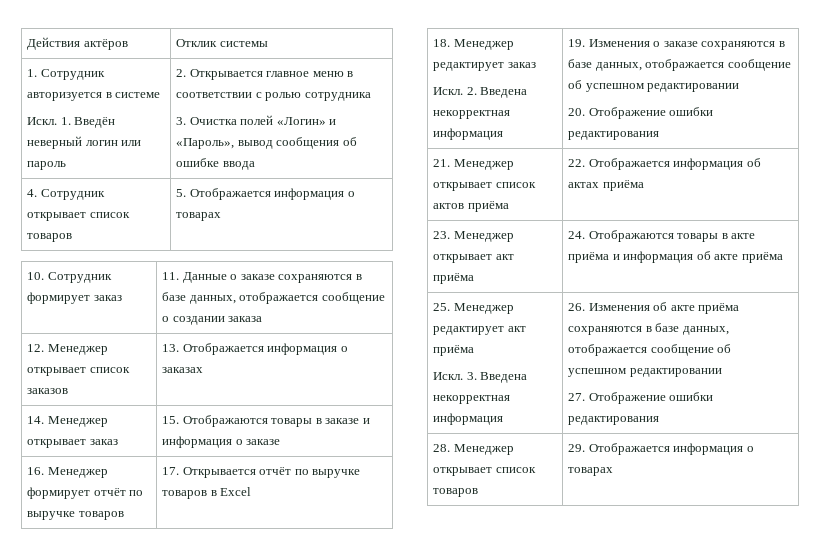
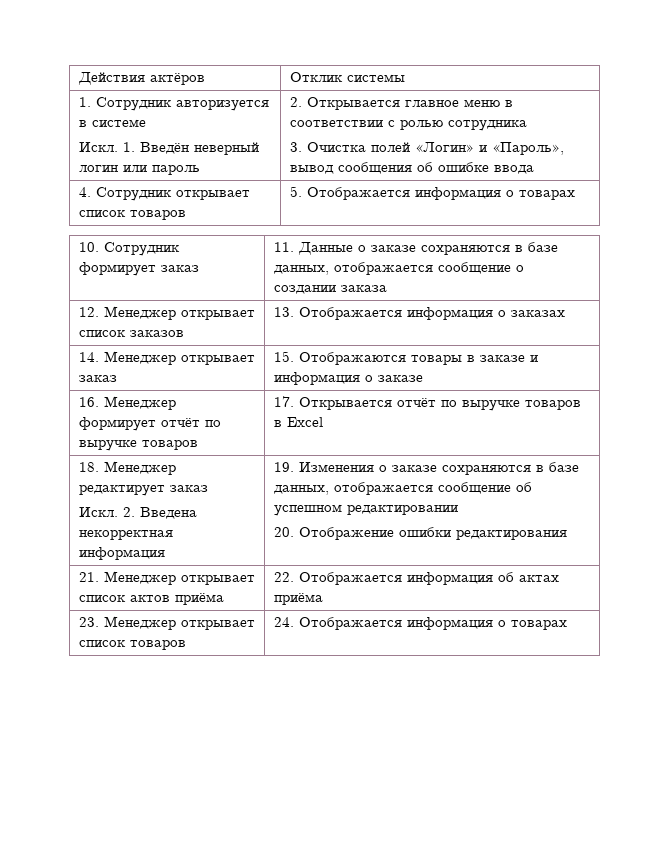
[495,254,514,260] [433,273,475,284] [568,230,756,242] [568,251,783,263] [433,303,514,314] [433,326,526,335] [433,345,475,356] [433,372,528,383] [433,395,511,404] [433,413,504,425] [568,302,740,314] [568,323,729,335] [568,344,732,356] [568,368,722,377] [568,392,714,404] [568,416,660,425] [433,444,514,455] [433,467,536,476] [433,488,479,497] [568,444,586,452] акт приёма | 24. Отображаются товары в акте приёма и информация об акте приёма // 25. Менеджер редактирует акт приёма // Искл. 3. Введена некорректная информация | 26. Изменения об акте приёма сохраняются в базе данных, отображается сообщение об успешном редактировании // 27. Отображение ошибки редактирования // 28. Менеджер открывает список товаров | 29. -> [78,640,186,650] [273,617,294,627] список товаров | 24.

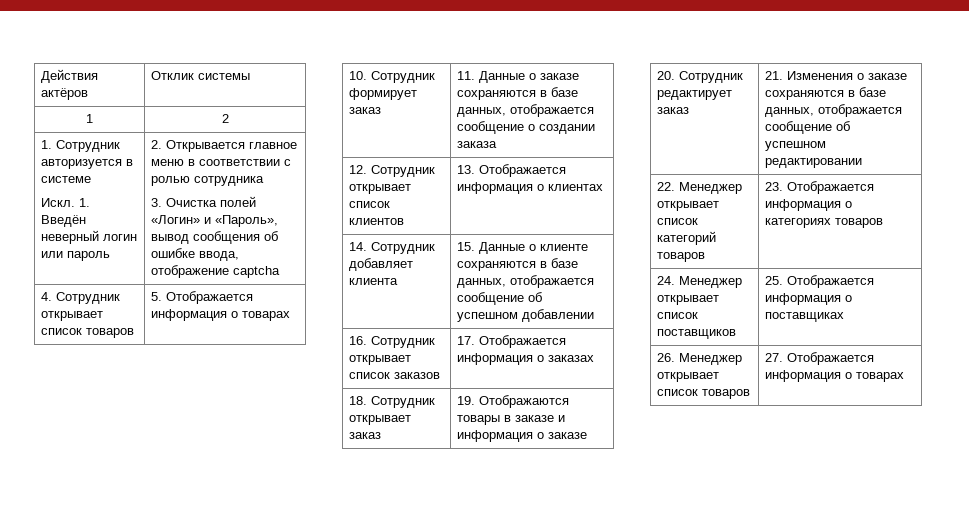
(405, 78) none -> [86,114,93,123] [221,114,229,123] // 1 | 2
[493,165,534,174] ввода -> [199,251,240,261] [151,265,281,278] ввода, отображение captcha
[103,306,255,320] [78,330,184,337] Менеджер открывает список заказов -> [371,165,436,177] [349,184,412,194] [349,201,391,208] [349,218,405,225] Сотрудник открывает список клиентов
(506, 313) none -> [548,184,604,191] [349,242,436,254] [349,258,414,271] [349,278,399,285] [457,242,589,254] [457,258,579,271] [457,275,595,288] [457,292,543,305] [457,309,595,322] [349,336,436,348] [349,355,412,365] [349,372,441,379] [457,335,567,348] [457,353,545,365] клиентах // 14. Сотрудник добавляет клиента | 15. Данные о клиенте сохраняются в базе данных, отображается сообщение об успешном добавлении // 16. Сотрудник открывает список заказов | 17. Отображается информация о
[78,351,176,365] 14. Менеджер -> [349,396,436,408] 18. Сотрудник
[273,351,294,362] 15. -> [457,396,476,405] 19.
[78,396,176,410] [78,417,221,431] [78,440,198,451] [273,396,581,411] [273,417,323,427] [78,461,176,475] [78,485,208,496] [78,507,197,519] [78,530,173,540] [78,547,165,560] [273,462,294,472] 16. Менеджер формирует отчёт по выручке товаров | 17. Открывается отчёт по выручке товаров в Excel // 18. Менеджер редактирует заказ // Искл. 2. Введена некорректная информация | 19. -> [657,71,744,83] [657,90,733,100] [657,107,690,114] [765,71,784,80] 20. Сотрудник редактирует заказ | 21.
[273,527,567,540] [78,571,255,585] [78,593,224,605] [273,572,559,585] [273,593,323,605] [78,617,99,627] // 20. Отображение ошибки редактирования // 21. Менеджер открывает список актов приёма | 22. Отображается информация об актах приёма // 23. -> [657,182,743,194] [657,201,720,211] [657,218,699,225] [657,231,717,245] [657,252,706,262] [765,181,875,194] [765,199,853,211] [765,218,884,228] [657,276,743,288] [657,295,720,305] [657,312,699,319] [657,329,737,339] [765,275,875,288] [765,293,853,305] [765,312,845,322] [657,353,676,362] // 22. Менеджер открывает список категорий товаров | 23. Отображается информация о категориях товаров // 24. Менеджер открывает список поставщиков | 25. Отображается информация о поставщиках // 26.
[273,617,294,627] 24. -> [765,353,784,362] 27.

